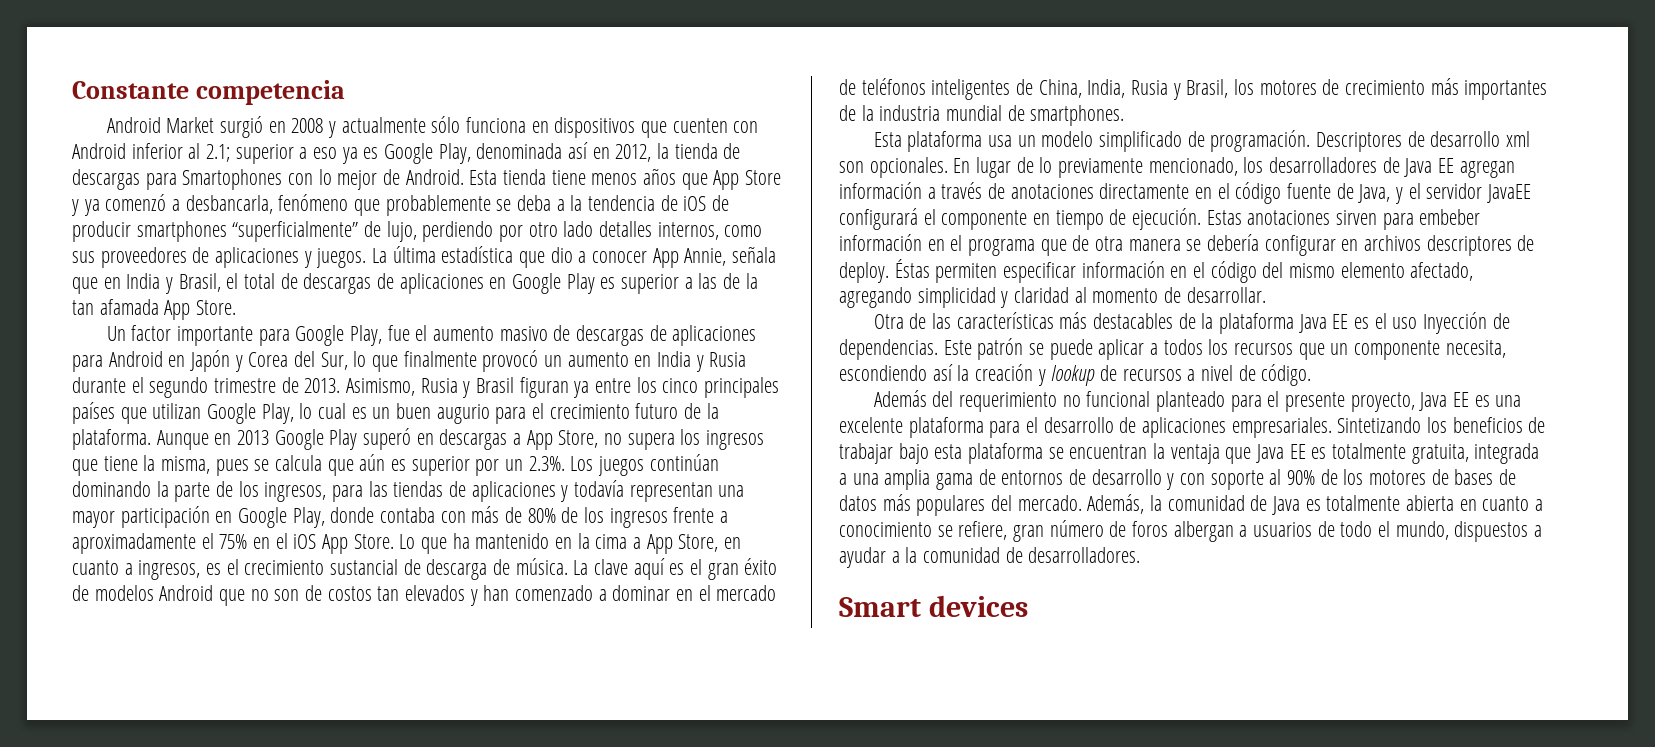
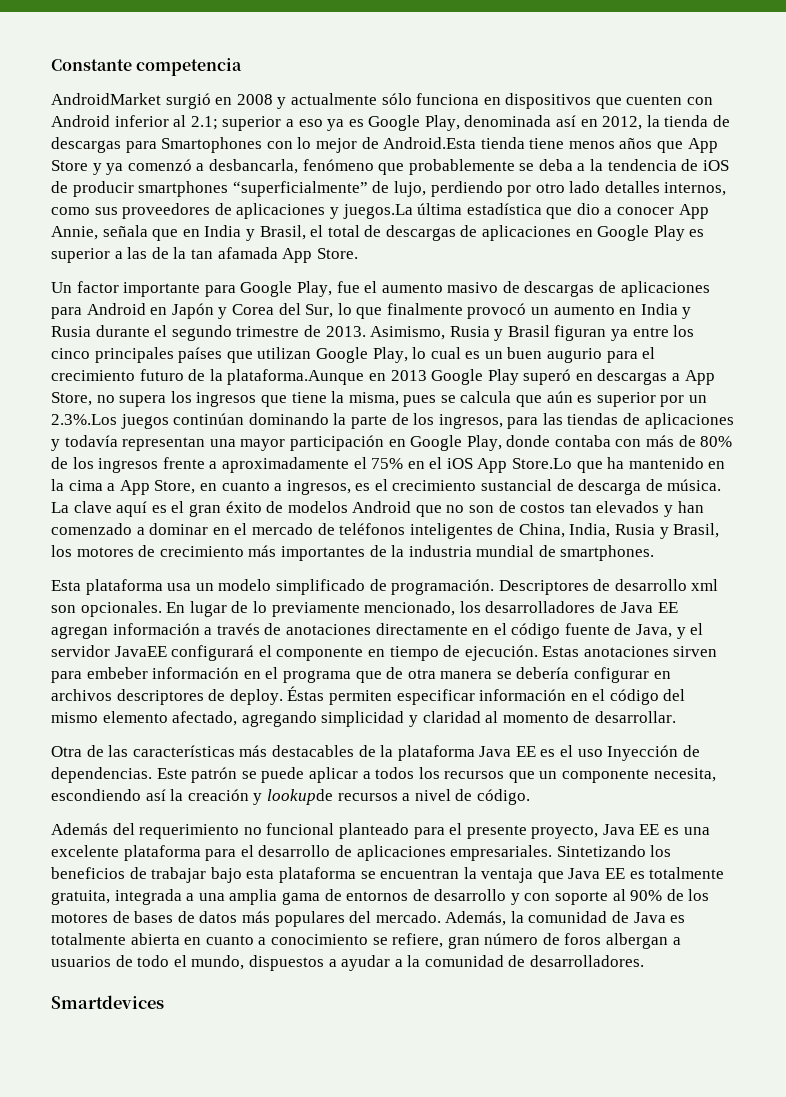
[106,117,215,133] Android Market -> [51,93,161,105] AndroidMarket
[405,169,498,185] Android. Esta -> [383,137,477,149] Android.Esta
[316,248,388,268] juegos. La -> [342,204,413,219] juegos.La
[72,429,209,450] plataforma. Aunque -> [227,369,365,385] plataforma.Aunque
[528,456,594,471] 2.3%. Los -> [51,414,117,425] 2.3%.Los
[353,534,416,549] Store. Lo -> [512,458,573,469] Store.Lo
[1051,365,1118,386] lookup de -> [266,789,333,805] lookupde
[839,595,1028,617] Smart devices -> [51,995,164,1009] Smartdevices

